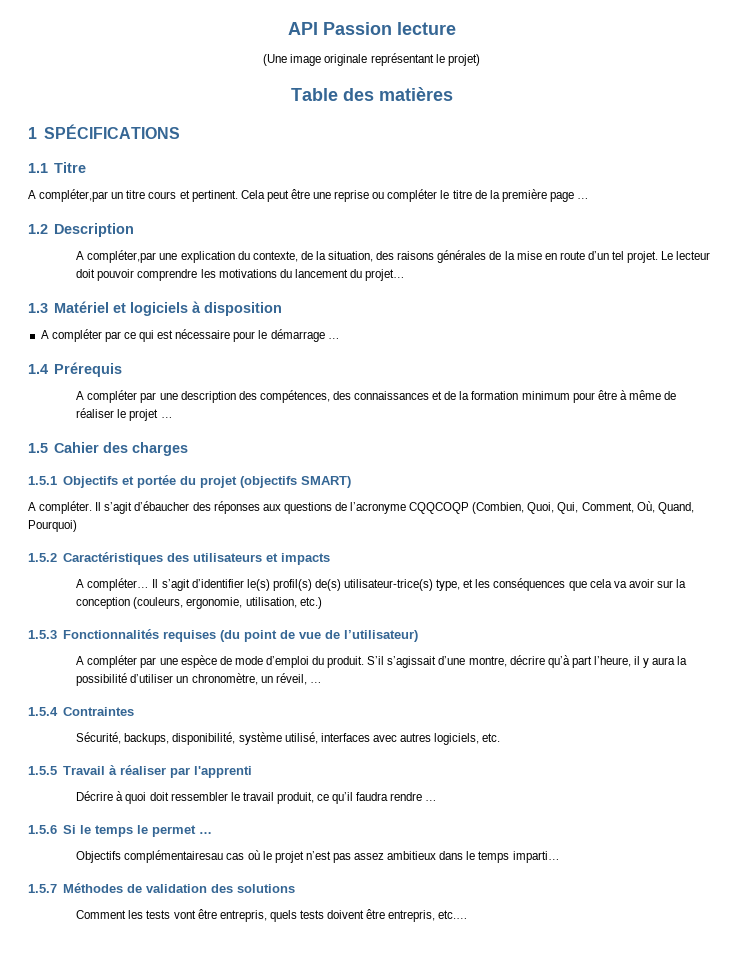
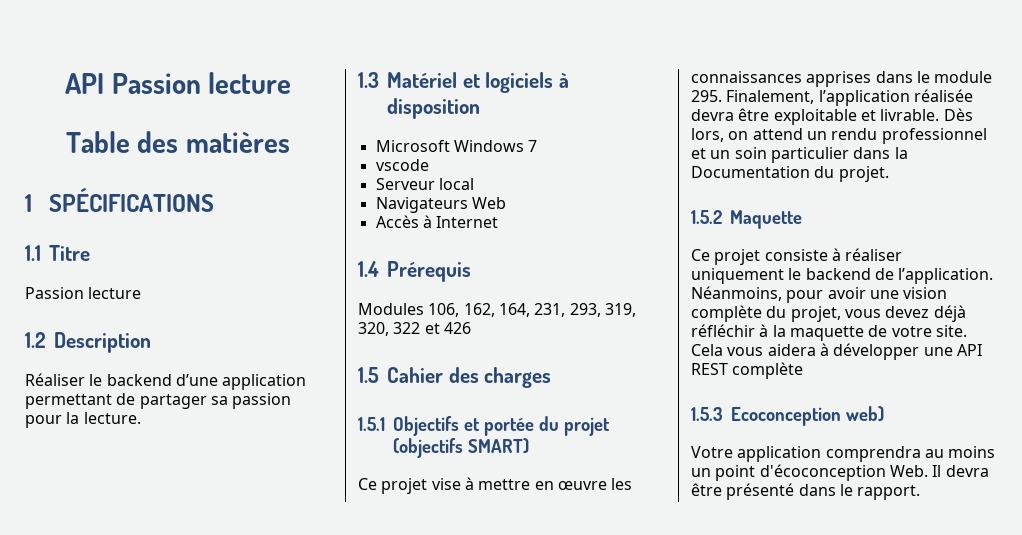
[263,53,480,66] // (Une image originale représentant le projet) -> (292, 83) none
[28,189,590,202] [28,223,134,237] [76,250,711,263] [76,269,406,281] A compléter,par un titre cours et pertinent. Cela peut être une reprise ou compléter le titre de la première page … // 1.2 Description // A compléter,par une explication du contexte, de la situation, des raisons générales de la mise en route d’un tel projet. Le lecteur doit pouvoir comprendre les motivations du lancement du projet… -> [25,287,142,299] [25,332,151,353] [25,373,307,390] [25,393,292,409] [25,412,141,428] Passion lecture // 1.2 Description // Réaliser le backend d’une application permettant de partager sa passion pour la lecture.
[40,329,340,342] [28,362,122,377] [76,390,677,403] [76,408,173,421] A compléter par ce qui est nécessaire pour le démarrage … // 1.4 Prérequis // A compléter par une description des compétences, des connaissances et de la formation minimum pour être à même de réaliser le projet … -> [375,140,538,152] [375,159,429,171] [375,178,474,190] [375,197,506,213] [375,215,499,228] [358,261,471,282] [358,303,636,317] [358,322,471,336] Microsoft Windows 7 // vscode // Serveur local // Navigateurs Web // Accès à Internet // 1.4 Prérequis // Modules 106, 162, 164, 231, 293, 319, 320, 322 et 426
[28,501,694,514] [28,520,77,532] [28,552,330,565] [76,578,687,591] [76,597,322,609] [28,629,418,642] [76,655,688,668] [76,673,322,686] [28,707,134,716] [76,732,501,745] [28,765,252,778] [76,791,438,804] [28,825,212,837] [76,850,560,863] [28,883,295,893] [76,909,469,922] A compléter. Il s’agit d’ébaucher des réponses aux questions de l’acronyme CQQCOQP (Combien, Quoi, Qui, Comment, Où, Quand, Pourquoi) // 1.5.2 Caractéristiques des utilisateurs et impacts // A compléter… Il s’agit d’identifier le(s) profil(s) de(s) utilisateur-trice(s) type, et les conséquences que cela va avoir sur la conception (couleurs, ergonomie, utilisation, etc.) // 1.5.3 Fonctionnalités requises (du point de vue de l’utilisateur) // A compléter par une espèce de mode d’emploi du produit. S’il s’agissait d’une montre, décrire qu’à part l’heure, il y aura la possibilité d’utiliser un chronomètre, un réveil, … // 1.5.4 Contraintes // Sécurité, backups, disponibilité, système utilisé, interfaces avec autres logiciels, etc. // 1.5.5 Travail à réaliser par l'apprenti // Décrire à quoi doit ressembler le travail produit, ce qu’il faudra rendre … // 1.5.6 Si le temps le permet … // Objectifs complémentairesau cas où le projet n’est pas assez ambitieux dans le temps imparti… // 1.5.7 Méthodes de validation des solutions // Comment les tests vont être entrepris, quels tests doivent être entrepris, etc.… -> [358,477,633,494] [691,71,993,87] [691,89,973,106] [691,108,973,125] [691,128,987,144] [691,147,908,163] [691,166,889,182] [691,210,802,229] [691,248,903,265] [691,268,994,284] [691,286,948,303] [691,305,966,322] [691,324,967,341] [691,343,982,360] [691,362,804,379] [691,406,884,426] [691,446,996,462] [691,464,989,481] [691,483,921,500] Ce projet vise à mettre en œuvre les connaissances apprises dans le module 295. Finalement, l’application réalisée devra être exploitable et livrable. Dès lors, on attend un rendu professionnel et un soin particulier dans la Documentation du projet. // 1.5.2 Maquette // Ce projet consiste à réaliser uniquement le backend de l’application. Néanmoins, pour avoir une vision complète du projet, vous devez déjà réfléchir à la maquette de votre site. Cela vous aidera à développer une API REST complète // 1.5.3 Ecoconception web) // Votre application comprendra au moins un point d'écoconception Web. Il devra être présenté dans le rapport.

